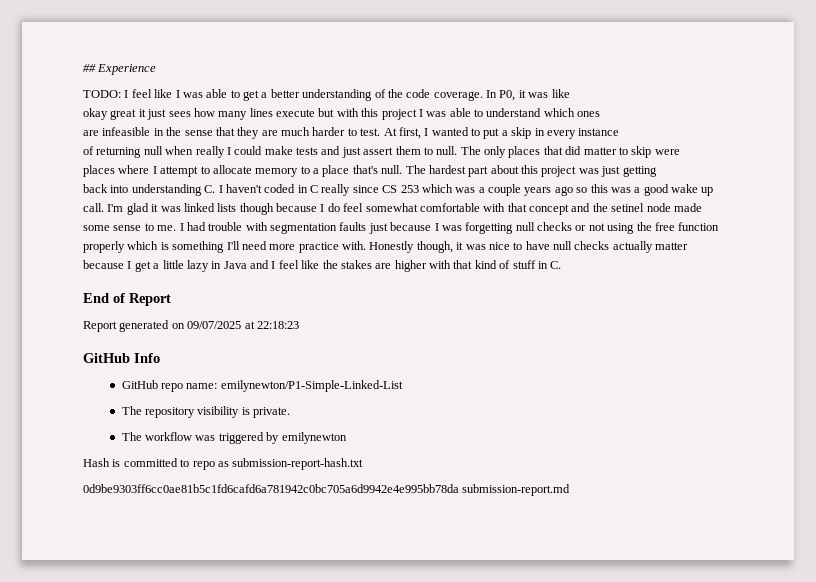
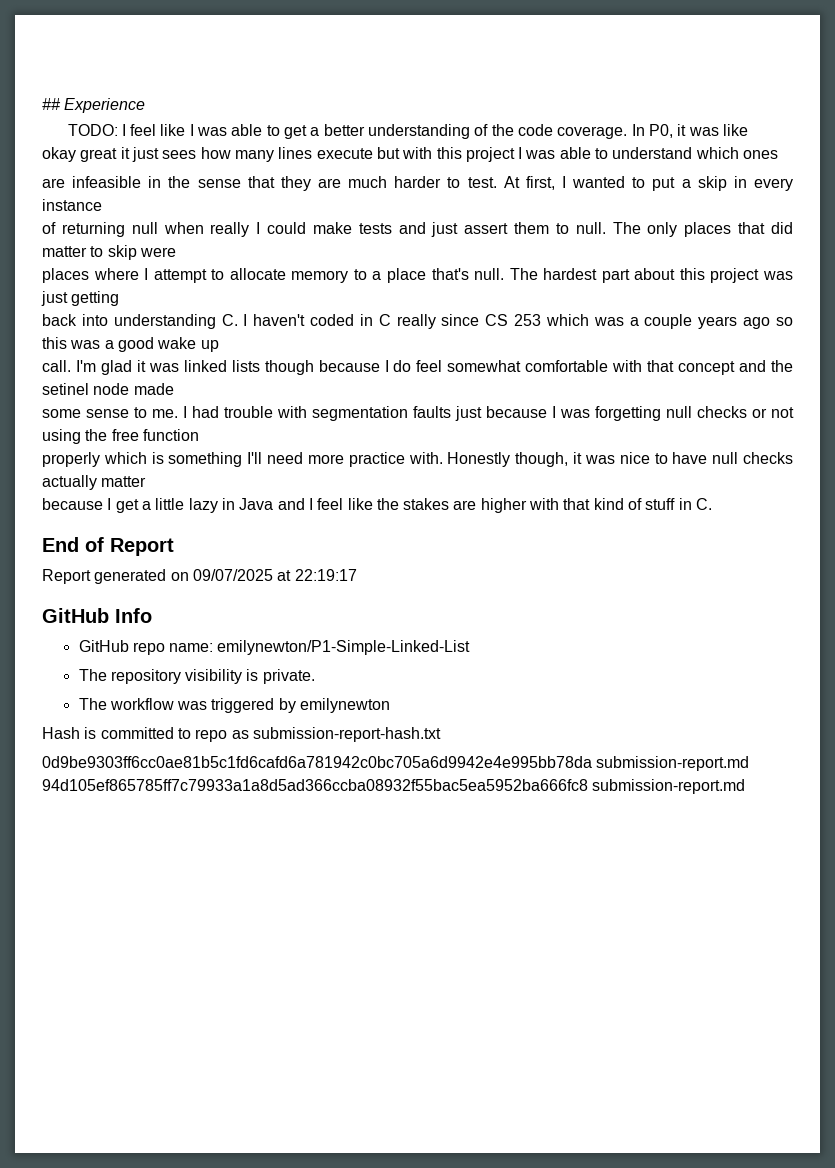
[256,321,299,329] 22:18:23 -> [294,569,357,581] 22:19:17
(571, 490) none -> [42,779,746,794] 94d105ef865785ff7c79933a1a8d5ad366ccba08932f55bac5ea5952ba666fc8 submission-report.md

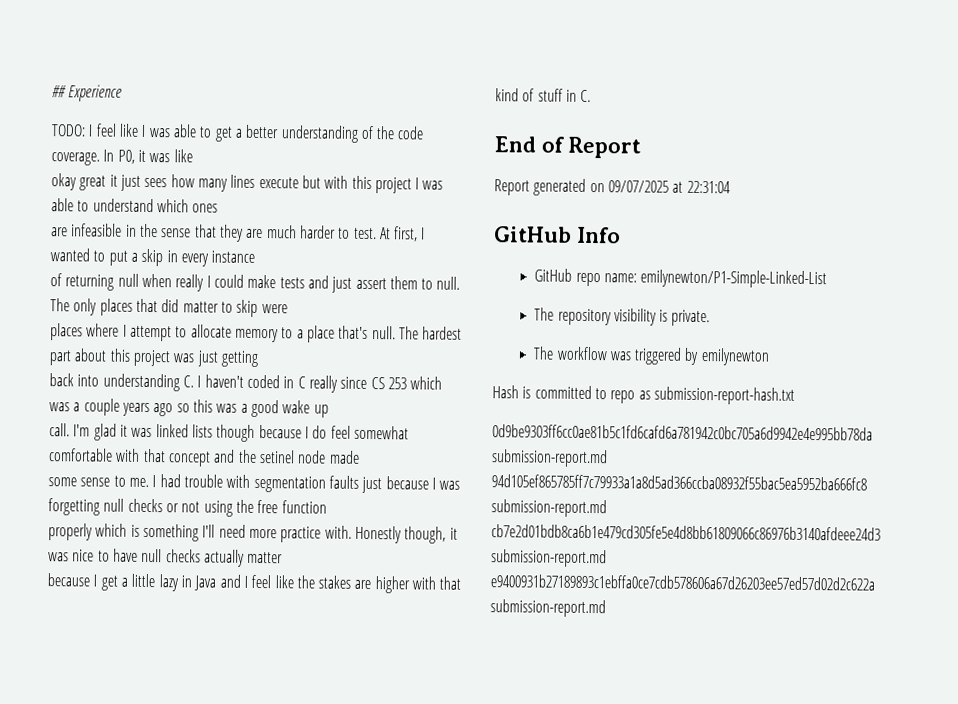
[294,569,357,581] 22:19:17 -> [686,180,731,194] 22:31:04
(746, 786) none -> [491,524,881,541] [491,549,607,568] [490,574,875,591] [490,599,606,618] cb7e2d01bdb8ca6b1e479cd305fe5e4d8bb61809066c86976b3140afdeee24d3 submission-report.md e9400931b27189893c1ebffa0ce7cdb578606a67d26203ee57ed57d02d2c622a submission-report.md

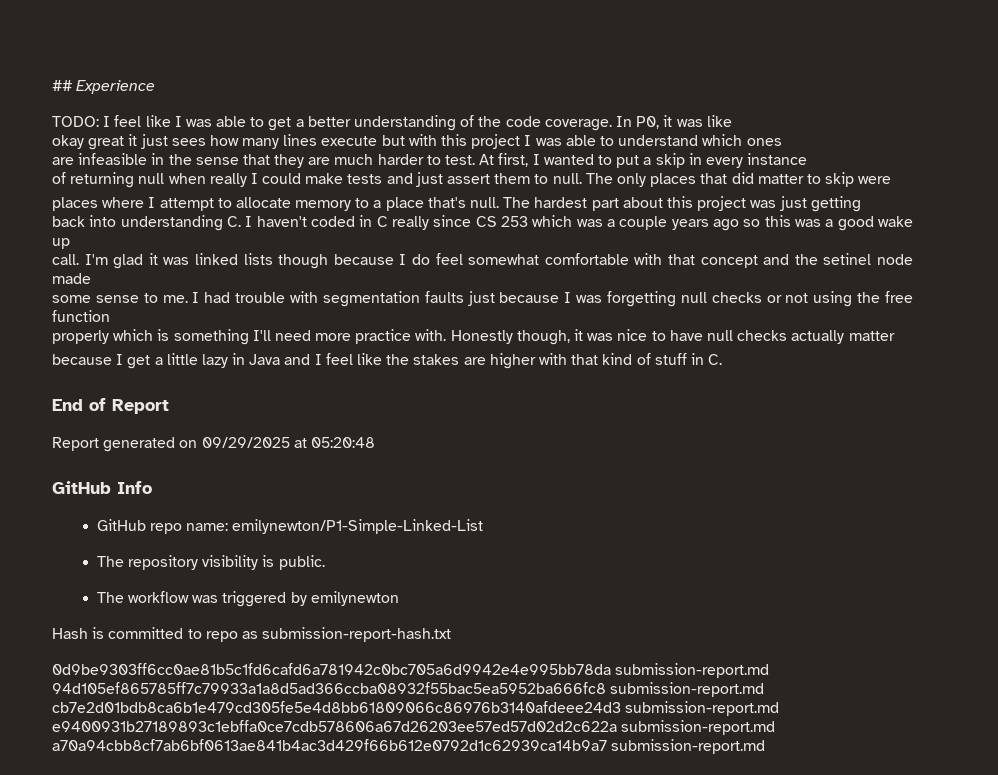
[607,180,731,194] 09/07/2025 at 22:31:04 -> [201,437,375,448] 09/29/2025 at 05:20:48
[671,309,711,327] private. -> [278,555,325,570] public.
(606, 608) none -> [52,739,766,754] a70a94cbb8cf7ab6bf0613ae841b4ac3d429f66b612e0792d1c62939ca14b9a7 submission-report.md

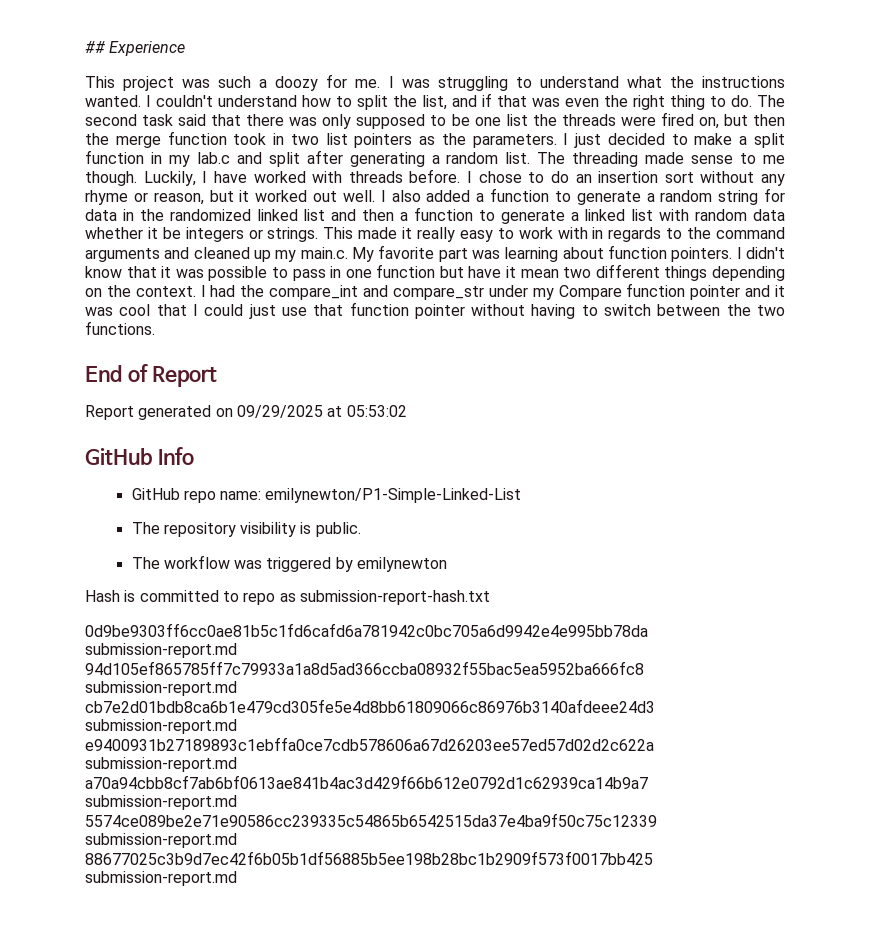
[52,115,732,131] [52,134,782,150] [52,153,808,168] [52,172,892,188] [52,196,861,212] [52,215,914,231] [52,238,70,249] [52,253,914,269] [52,273,91,284] [52,291,914,307] [52,310,110,322] [52,329,895,345] [52,353,723,369] TODO: I feel like I was able to get a better understanding of the code coverage. In P0, it was like // okay great it just sees how many lines execute but with this project I was able to understand which ones // are infeasible in the sense that they are much harder to test. At first, I wanted to put a skip in every instance // of returning null when really I could make tests and just assert them to null. The only places that did matter to skip were // places where I attempt to allocate memory to a place that's null. The hardest part about this project was just getting // back into understanding C. I haven't coded in C really since CS 253 which was a couple years ago so this was a good wake up // call. I'm glad it was linked lists though because I do feel somewhat comfortable with that concept and the setinel node made // some sense to me. I had trouble with segmentation faults just because I was forgetting null checks or not using the free function // properly which is something I'll need more practice with. Honestly though, it was nice to have null checks actually matter // because I get a little lazy in Java and I feel like the stakes are higher with that kind of stuff in C. -> [85,74,786,91] [85,93,785,110] [85,112,785,129] [85,131,785,148] [85,150,785,167] [85,169,785,186] [85,188,785,205] [85,207,785,224] [85,227,786,242] [85,245,786,262] [85,264,785,281] [85,283,786,300] [85,302,785,319] [85,321,155,335] This project was such a doozy for me. I was struggling to understand what the instructions wanted. I couldn't understand how to split the list, and if that was even the right thing to do. The second task said that there was only supposed to be one list the threads were fired on, but then the merge function took in two list pointers as the parameters. I just decided to make a split function in my lab.c and split after generating a random list. The threading made sense to me though. Luckily, I have worked with threads before. I chose to do an insertion sort without any rhyme or reason, but it worked out well. I also added a function to generate a random string for data in the randomized linked list and then a function to generate a linked list with random data whether it be integers or strings. This made it really easy to work with in regards to the command arguments and cleaned up my main.c. My favorite part was learning about function pointers. I didn't know that it was possible to pass in one function but have it mean two different things depending on the context. I had the compare_int and compare_str under my Compare function pointer and it was cool that I could just use that function pointer without having to switch between the two functions.
[310,437,375,448] 05:20:48 -> [346,405,407,417] 05:53:02
(766, 746) none -> [85,813,657,827] [85,833,237,848] [85,851,653,865] [85,871,237,886] 5574ce089be2e71e90586cc239335c54865b6542515da37e4ba9f50c75c12339 submission-report.md 88677025c3b9d7ec42f6b05b1df56885b5ee198b28bc1b2909f573f0017bb425 submission-report.md

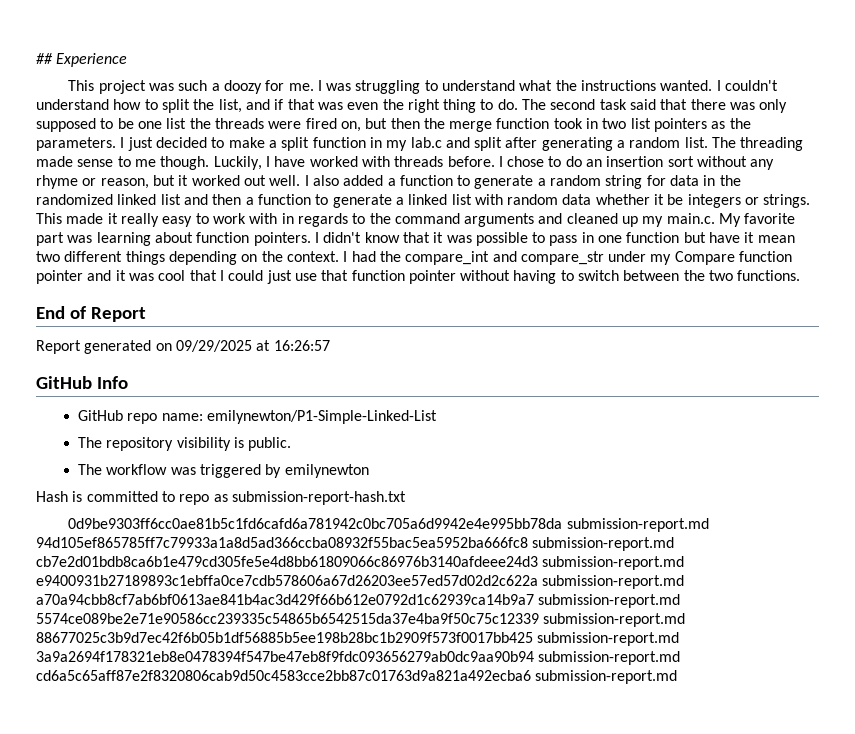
[346,405,407,417] 05:53:02 -> [273,340,330,351] 16:26:57
(237, 878) none -> [36,651,681,665] [36,670,678,684] 3a9a2694f178321eb8e0478394f547be47eb8f9fdc093656279ab0dc9aa90b94 submission-report.md cd6a5c65aff87e2f8320806cab9d50c4583cce2bb87c01763d9a821a492ecba6 submission-report.md

